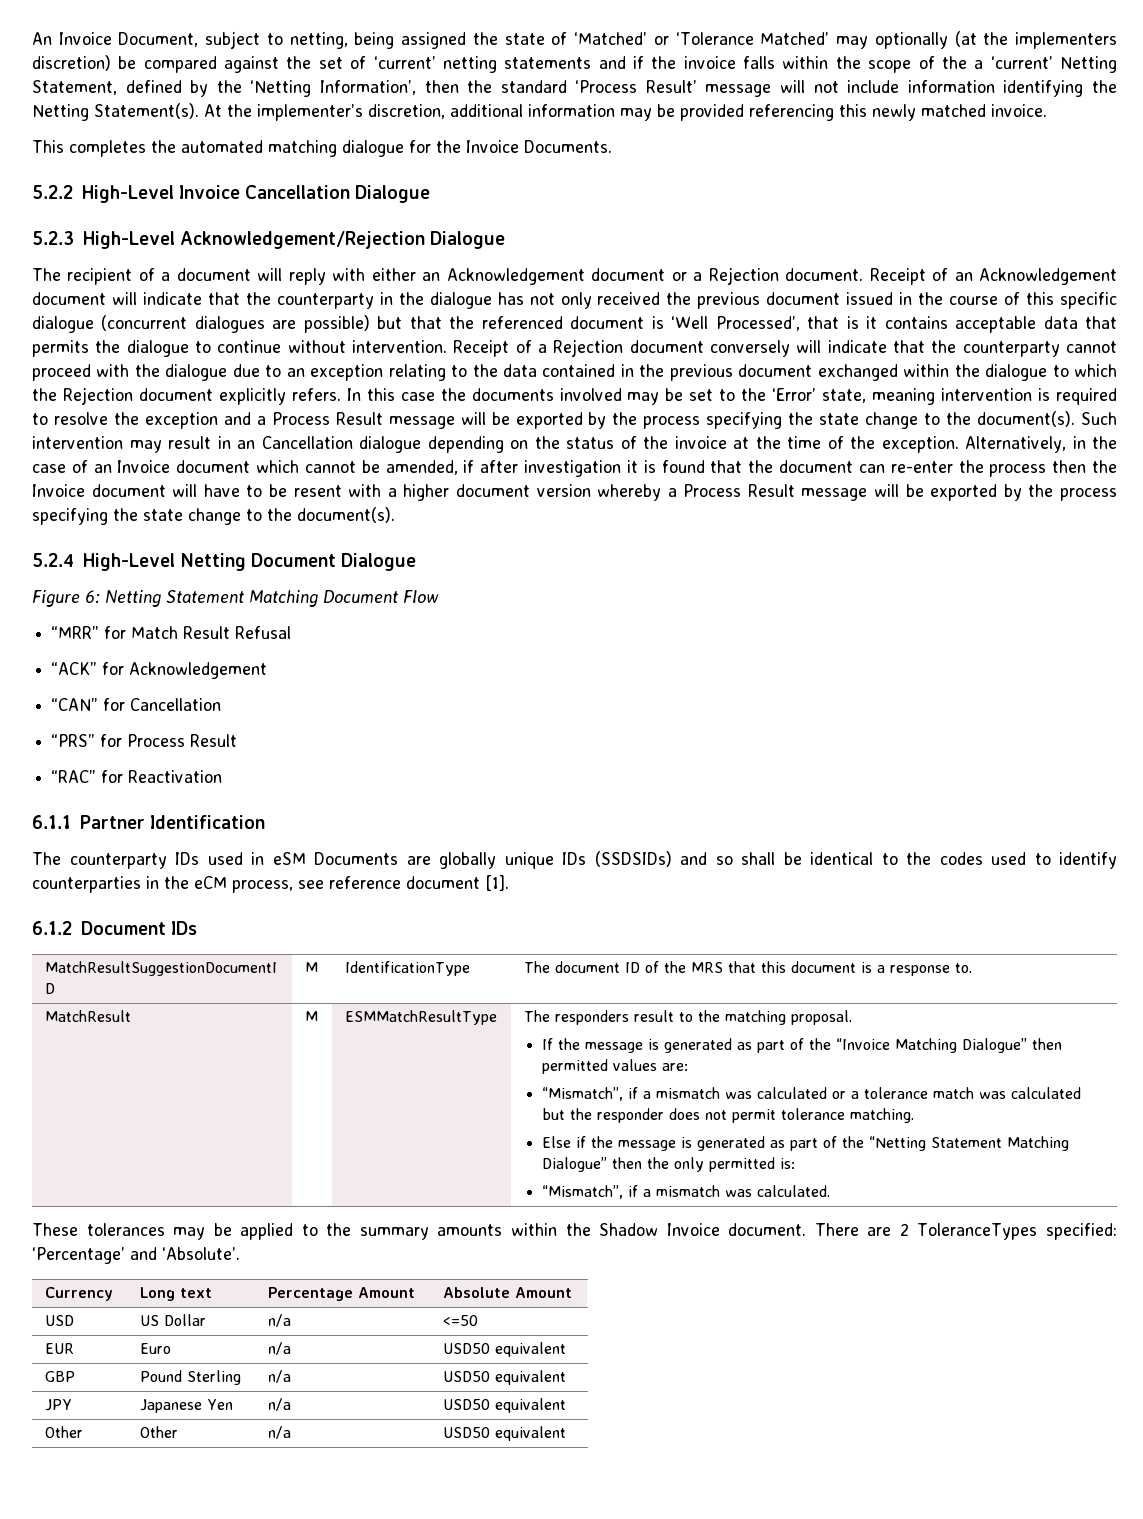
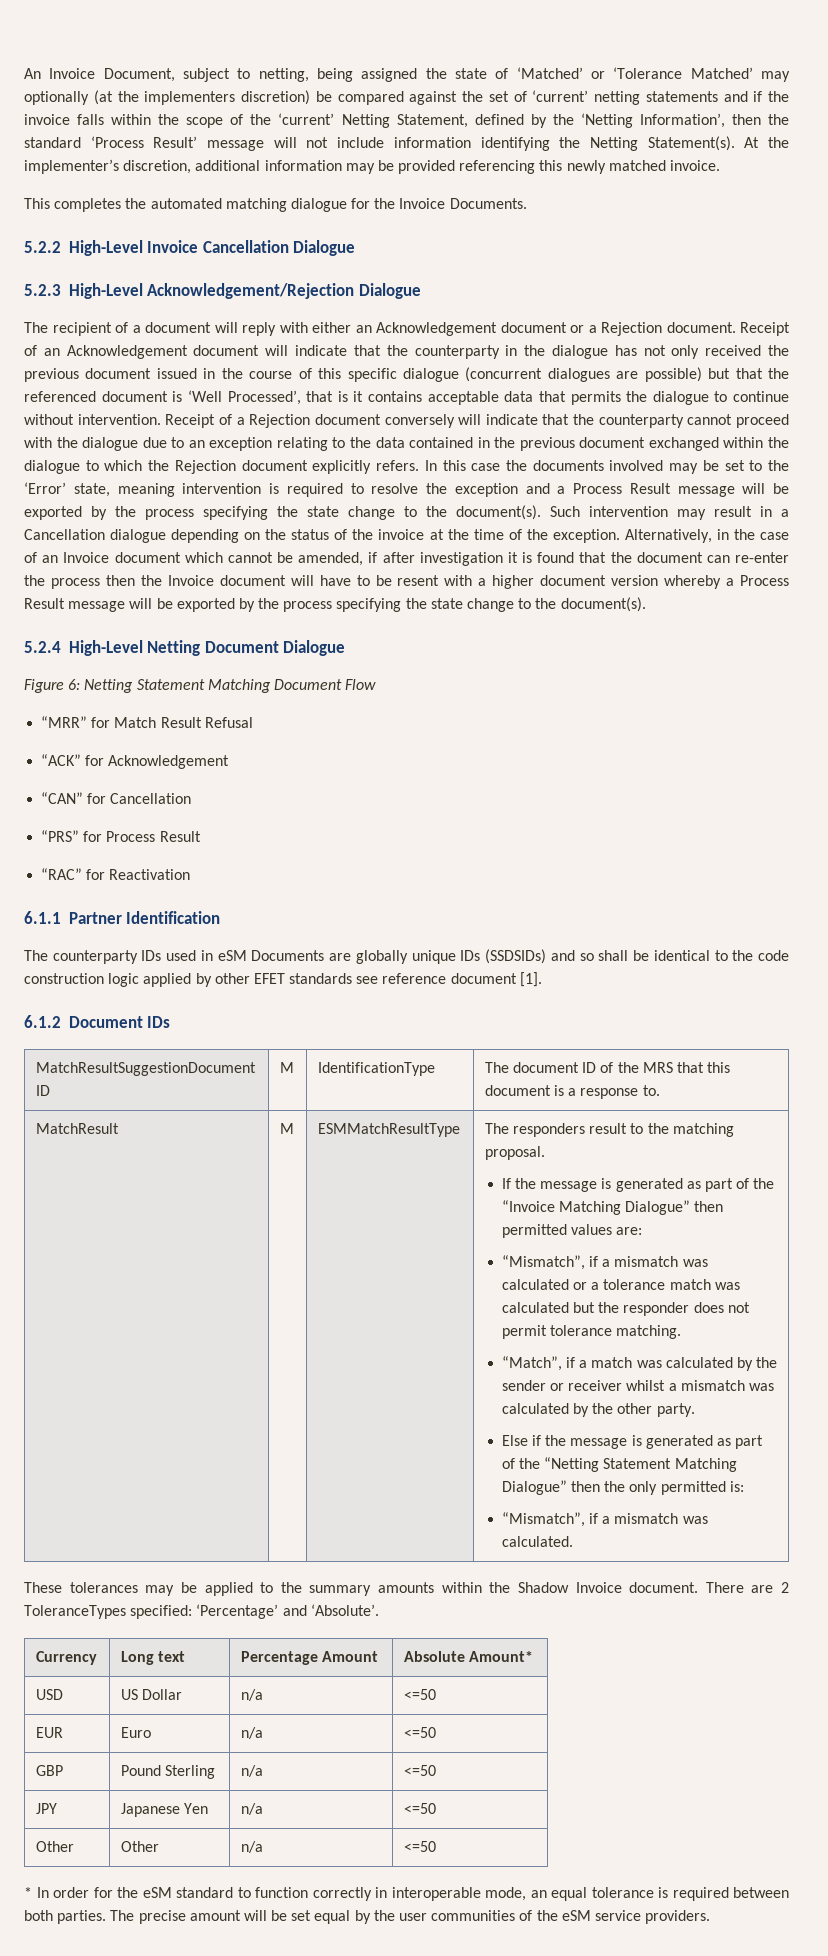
[974,60,984,69] a -> (272, 119) none
[237,440,255,449] an -> [781,509,789,517] a
[939,852,1117,869] [32,876,293,893] codes used to identify counterparties in the eCM process, -> [757,950,789,961] [24,973,353,987] code construction logic applied by other EFET standards
(914, 1115) none -> [501,1356,778,1371] [501,1380,774,1391] [501,1403,695,1417] // “Match”, if a match was calculated by the sender or receiver whilst a mismatch was calculated by the other party.
[515,1287,573,1298] Amount -> [469,1651,534,1662] Amount*
[443,1342,567,1357] USD50 equivalent -> [403,1727,436,1738] <=50
[443,1370,567,1385] USD50 equivalent -> [403,1765,436,1776] <=50
[443,1398,567,1413] USD50 equivalent -> [403,1803,436,1814] <=50
[443,1426,567,1441] USD50 equivalent -> [403,1841,436,1852] [24,1887,789,1901] [24,1910,711,1924] <=50 // * In order for the eSM standard to function correctly in interoperable mode, an equal tolerance is required between both parties. The precise amount will be set equal by the user communities of the eSM service providers.

